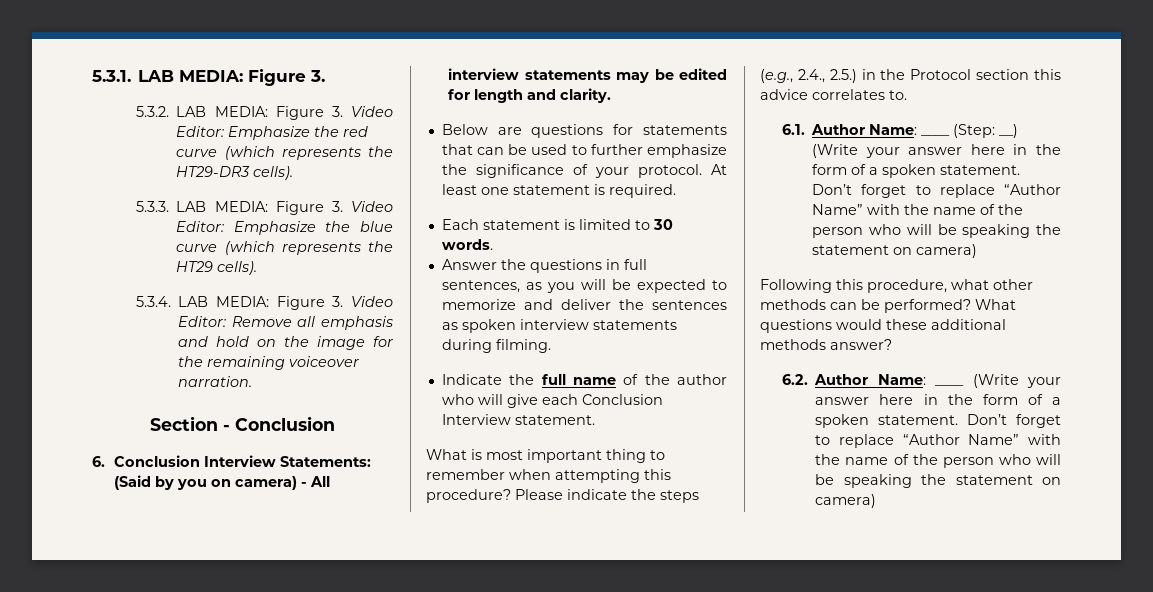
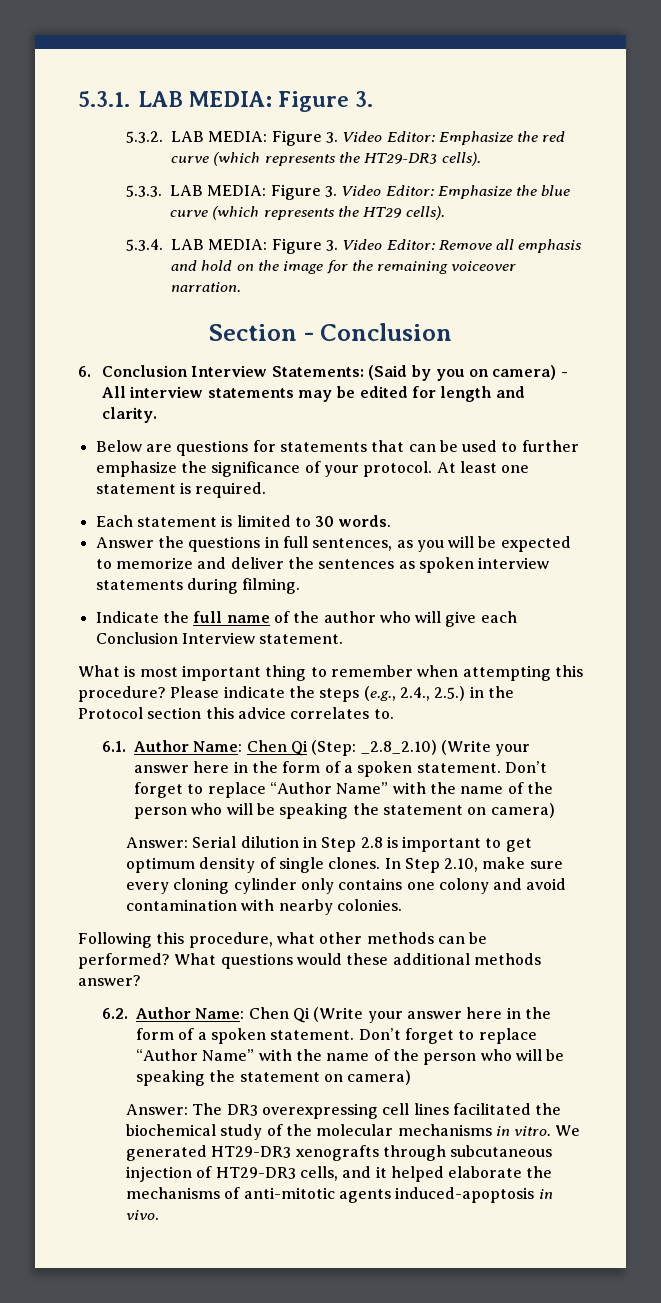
[921,124,1019,138] ____ (Step: __) -> [246,740,437,756] Chen Qi (Step: _2.8_2.10)
(978, 251) none -> [125,836,532,852] [125,857,563,873] [125,878,567,894] [125,899,402,915] // Answer: Serial dilution in Step 2.8 is important to get optimum density of single clones. In Step 2.10, make sure every cloning cylinder only contains one colony and avoid contamination with nearby colonies.
[935,385,965,386] ____ -> [248,1007,310,1023] Chen Qi
(877, 501) none -> [125,1103,562,1119] [125,1124,581,1140] [125,1145,553,1161] [125,1166,553,1182] [125,1187,553,1203] [125,1210,159,1220] // Answer: The DR3 overexpressing cell lines facilitated the biochemical study of the molecular mechanisms in vitro. We generated HT29-DR3 xenografts through subcutaneous injection of HT29-DR3 cells, and it helped elaborate the mechanisms of anti-mitotic agents induced-apoptosis in vivo.

